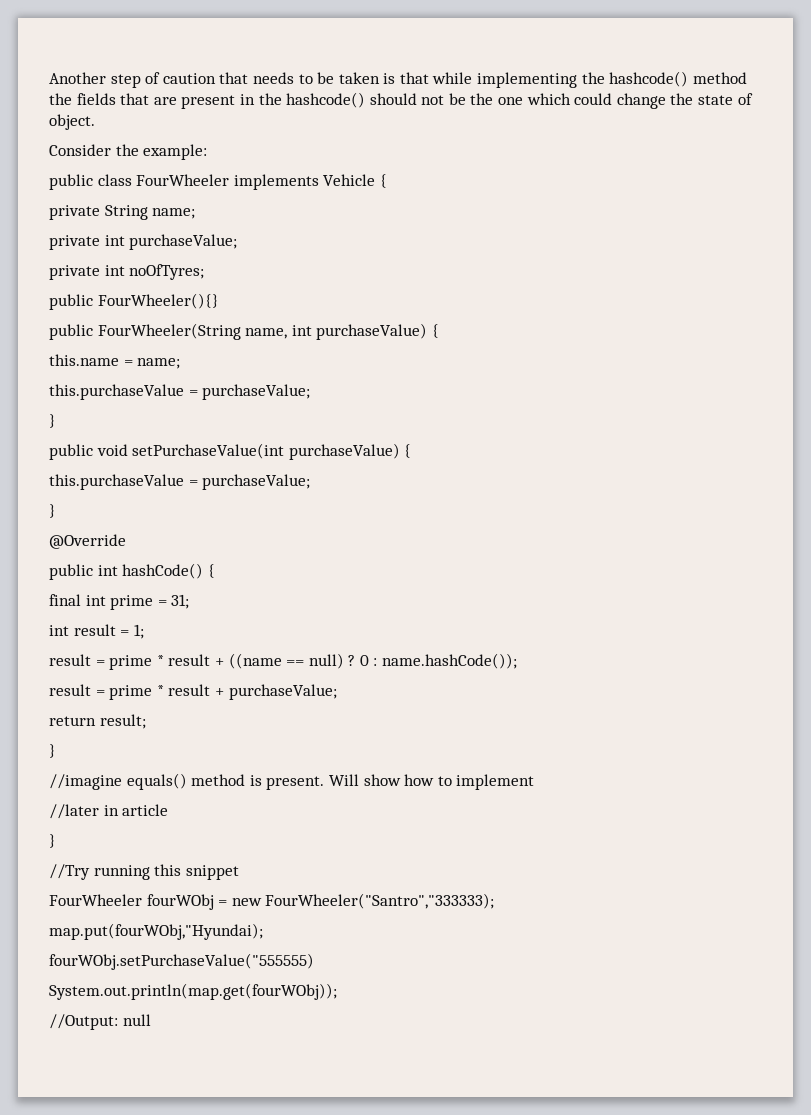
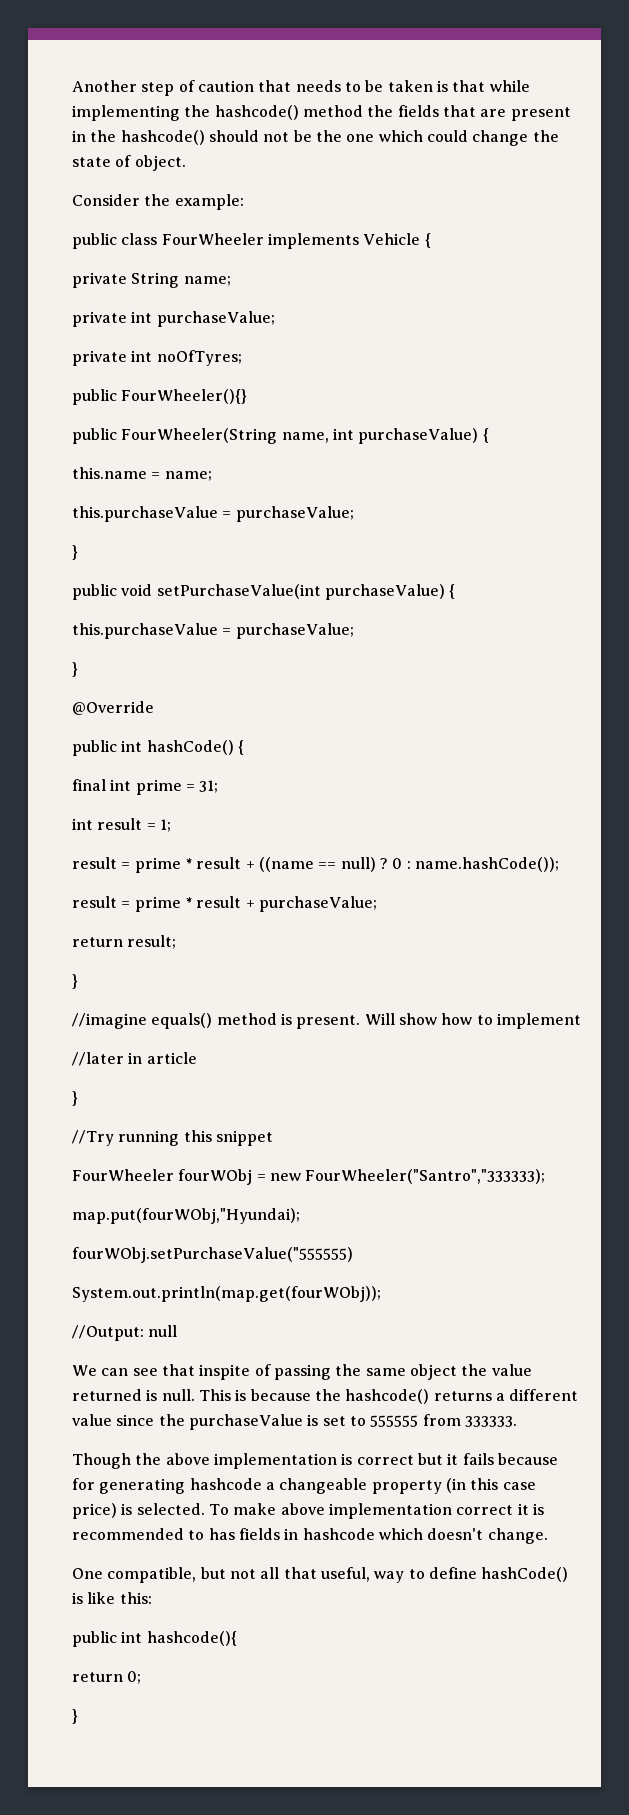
(151, 1020) none -> [72,1364,532,1380] [72,1389,579,1404] [72,1414,517,1430] [72,1453,558,1469] [72,1478,536,1494] [72,1503,544,1519] [72,1528,548,1544] [72,1567,569,1583] [72,1592,152,1604] [72,1631,237,1647] [72,1671,142,1684] [72,1709,78,1724] // We can see that inspite of passing the same object the value returned is null. This is because the hashcode() returns a different value since the purchaseValue is set to 555555 from 333333. // Though the above implementation is correct but it fails because for generating hashcode a changeable property (in this case price) is selected. To make above implementation correct it is recommended to has fields in hashcode which doesn't change. // One compatible, but not all that useful, way to define hashCode() is like this: // public int hashcode(){ // return 0; // }

